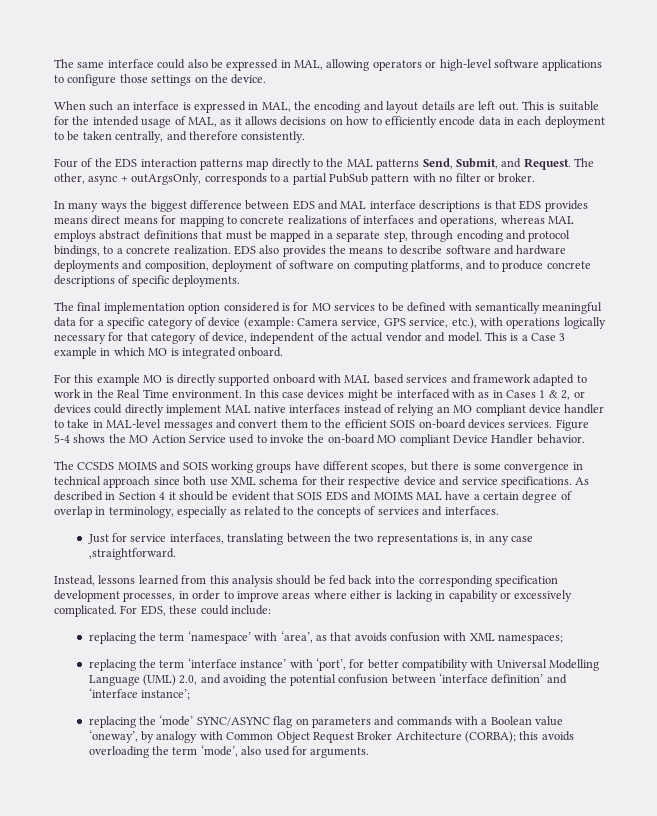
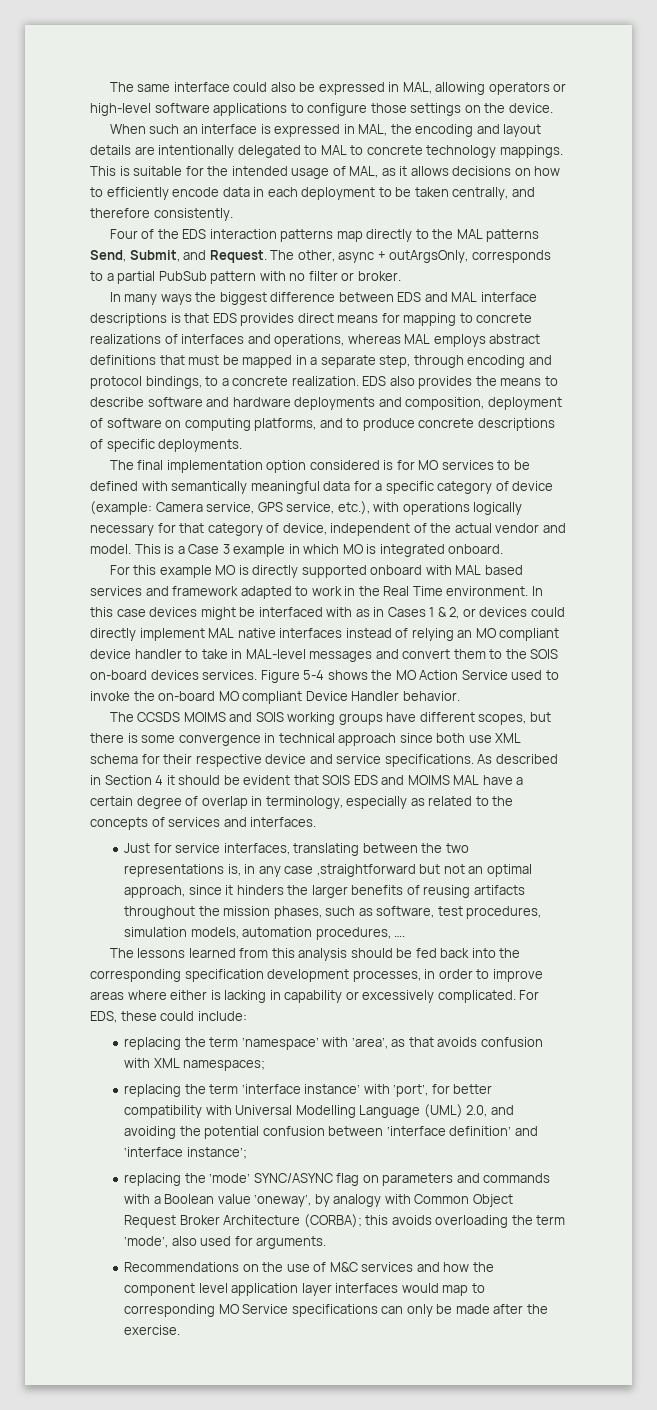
[478,101,519,111] left out. -> [158,145,563,158] intentionally delegated to MAL to concrete technology mappings.
[54,217,88,224] means -> (295, 319) none
[344,419,387,428] efficient -> (527, 654) none
[88,548,176,560] [54,575,95,586] ,straightforward. // Instead, -> [316,864,532,877] [124,885,525,898] [124,906,542,919] [124,927,406,940] [109,948,134,958] ,straightforward but not an optimal approach, since it hinders the larger benefits of reusing artifacts throughout the mission phases, such as software, test procedures, simulation models, automation procedures, …. // The
(370, 752) none -> [124,1262,494,1272] [124,1283,485,1296] [124,1304,548,1317] [124,1325,181,1335] // Recommendations on the use of M&C services and how the component level application layer interfaces would map to corresponding MO Service specifications can only be made after the exercise.

